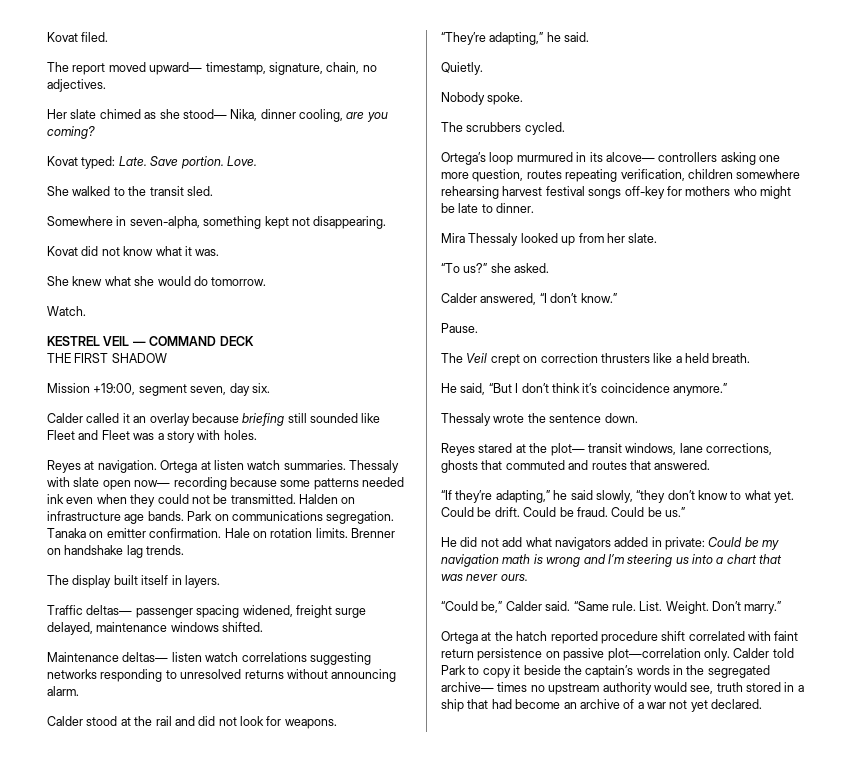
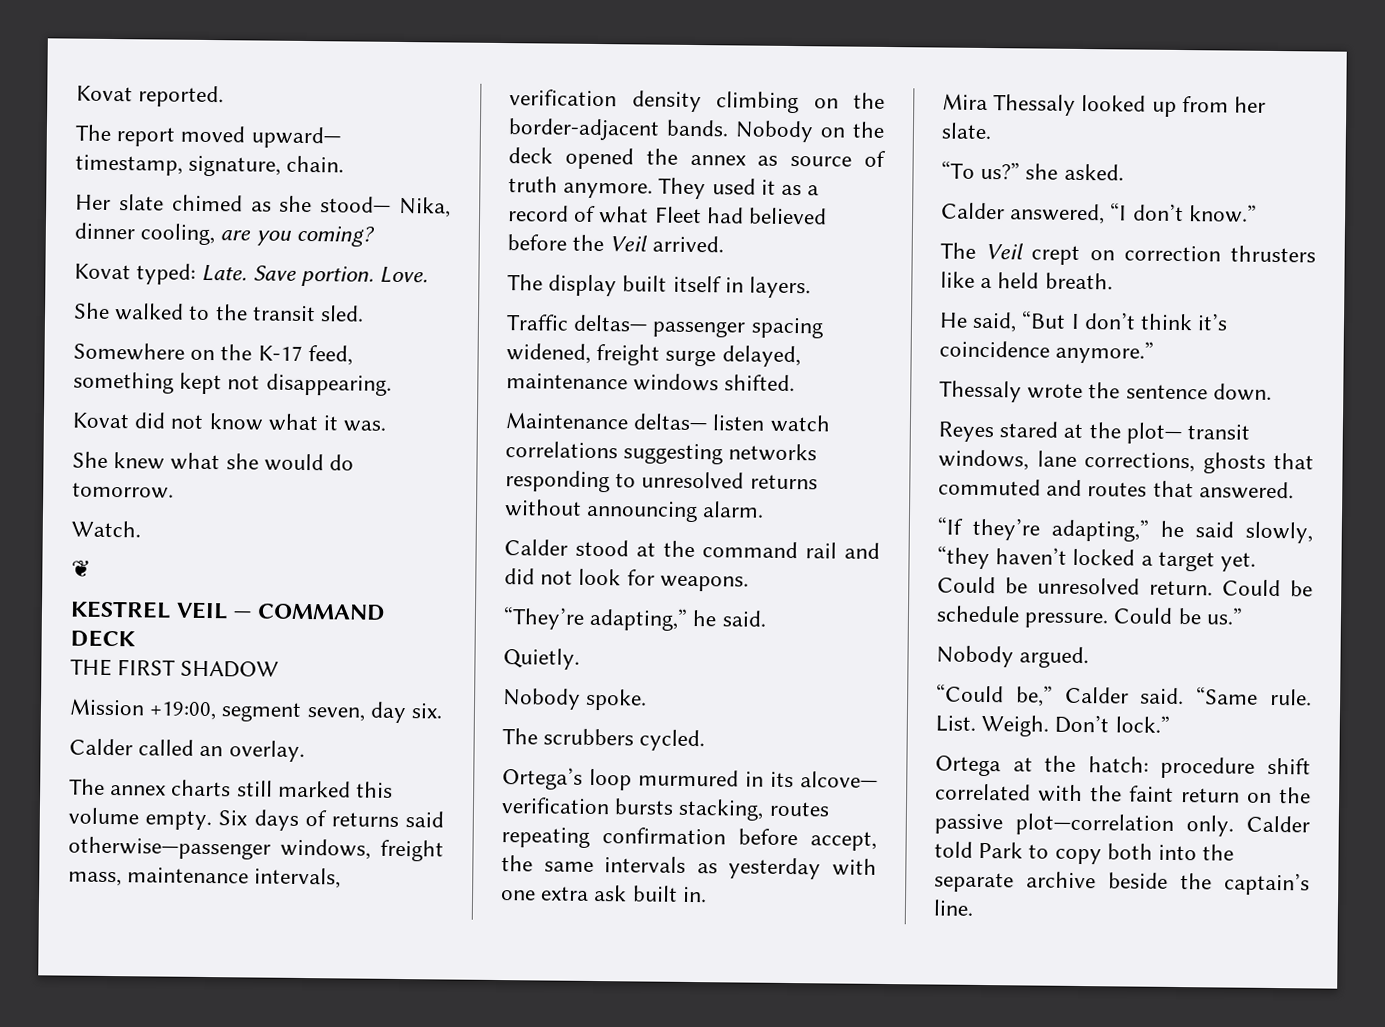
[47,32,109,42] Kovat filed. -> [76,85,225,108] Kovat reported.
[326,62,377,74] [47,79,106,92] chain, no adjectives. -> [286,155,345,173] chain.
[116,216,200,229] in seven-alpha, -> [190,344,353,366] on the K-17 feed,
(86, 311) none -> [71,559,91,577] // ❦
[122,413,381,426] [47,430,257,443] [47,460,399,473] [47,477,404,490] [47,494,356,507] [47,511,395,524] [47,528,395,538] [47,545,185,558] it an overlay because briefing still sounded like Fleet and Fleet was a story with holes. // Reyes at navigation. Ortega at listen watch summaries. Thessaly with slate open now— recording because some patterns needed ink even when they could not be transmitted. Halden on infrastructure age bands. Park on communications segregation. Tanaka on emitter confirmation. Hale on rotation limits. Brenner on handshake lag trends. -> [199,740,305,763] [69,778,394,798] [68,807,444,831] [68,836,444,862] [68,867,342,889] [509,89,885,114] [508,118,885,143] [508,147,886,170] [508,176,820,200] [508,205,828,225] [507,234,724,253] an overlay. // The annex charts still marked this volume empty. Six days of returns said otherwise—passenger windows, freight mass, maintenance intervals, verification density climbing on the border-adjacent bands. Nobody on the deck opened the annex as source of truth anymore. They used it as a record of what Fleet had believed before the Veil arrived.
(153, 721) none -> [702,541,798,559] command
[658,152,780,165] [441,169,801,182] [441,186,791,199] [441,203,535,213] controllers asking one more question, routes repeating verification, children somewhere rehearsing harvest festival songs off-key for mothers who might be late to dinner. -> [501,797,830,821] [501,827,877,851] [501,855,877,880] [501,885,707,903] verification bursts stacking, routes repeating confirmation before accept, the same intervals as yesterday with one extra ask built in.
[441,323,478,333] // Pause. -> (1257, 213) none
[667,490,795,503] [441,507,685,517] [441,537,780,550] [441,554,783,567] [441,574,528,581] don’t know to what yet. Could be drift. Could be fraud. Could be us.” // He did not add what navigators added in private: Could be my navigation math is wrong and I’m steering us into a chart that was never ours. -> [995,547,1257,572] [937,576,1313,597] [936,605,1243,629] [936,645,1090,669] haven’t locked a target yet. Could be unresolved return. Could be schedule pressure. Could be us.” // Nobody argued.
[665,601,782,614] Weight. Don’t marry.” -> [981,714,1170,737] Weigh. Don’t lock.”
[516,631,598,644] hatch reported -> [1087,756,1149,773] hatch:
(771, 636) none -> [1090,785,1122,802] the
[477,648,560,661] persistence on -> [1247,787,1311,804] on the
[513,665,770,678] [441,682,804,695] [441,699,763,712] it beside the captain’s words in the segregated archive— times no upstream authority would see, truth stored in a ship that had become an archive of a war not yet declared. -> [1106,843,1235,861] [934,871,1310,896] [933,899,974,916] both into the separate archive beside the captain’s line.

